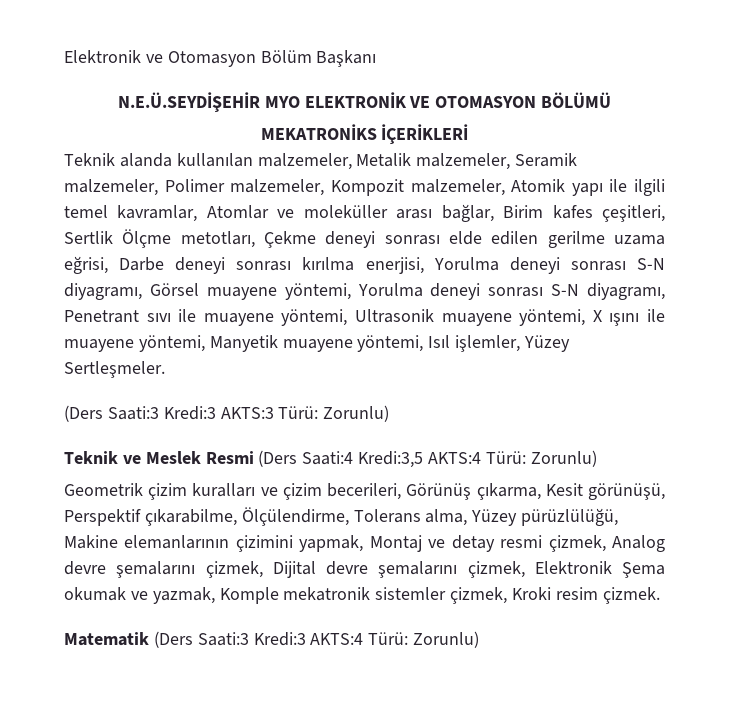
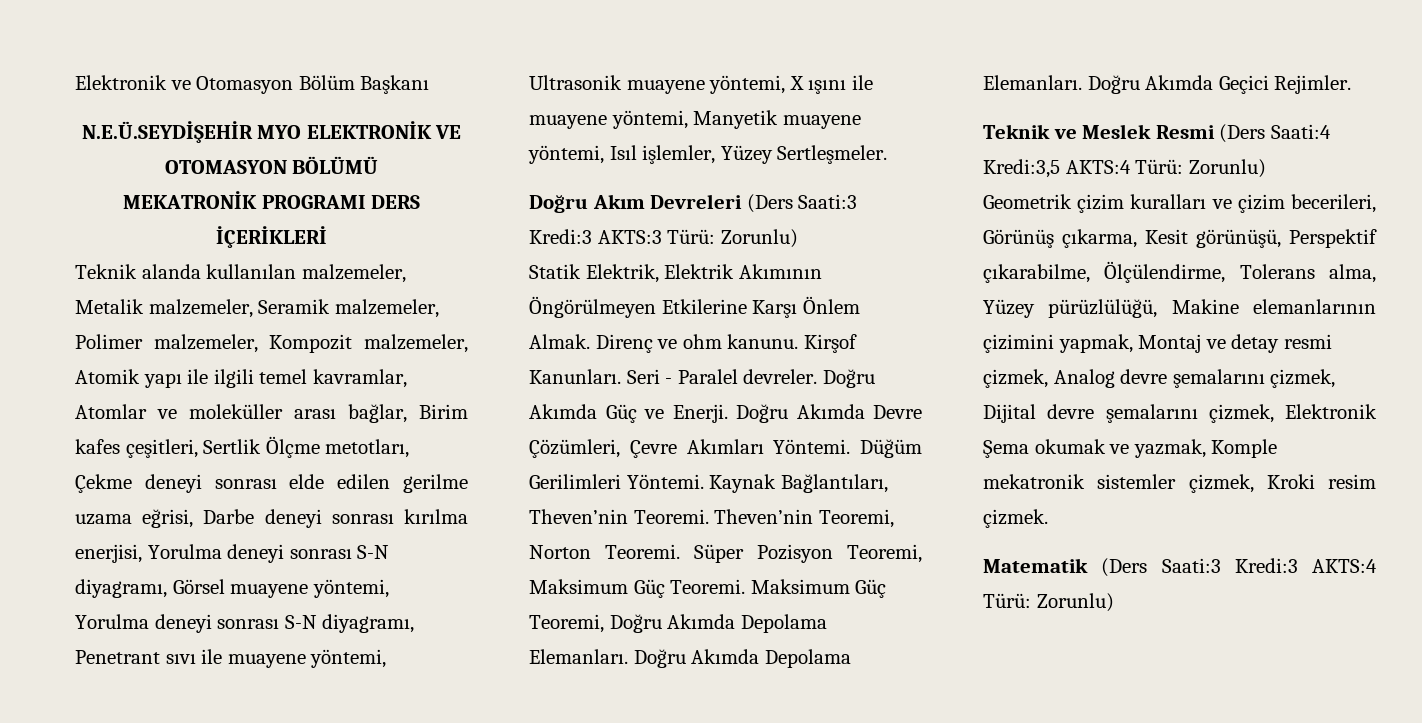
[260,124,377,140] MEKATRONİKS -> [122,191,421,209] MEKATRONİK PROGRAMI DERS
(165, 369) none -> [529,194,743,213] Doğru Akım Devreleri
(390, 413) none -> [529,264,822,283] [529,296,860,318] [529,334,857,353] [529,369,875,388] [529,404,922,423] [529,439,922,458] [529,474,888,493] [529,509,894,528] [529,544,922,563] [529,579,887,598] [529,614,827,633] [529,649,851,668] [983,75,1352,94] // Statik Elektrik, Elektrik Akımının Öngörülmeyen Etkilerine Karşı Önlem Almak. Direnç ve ohm kanunu. Kirşof Kanunları. Seri - Paralel devreler. Doğru Akımda Güç ve Enerji. Doğru Akımda Devre Çözümleri, Çevre Akımları Yöntemi. Düğüm Gerilimleri Yöntemi. Kaynak Bağlantıları, Theven’nin Teoremi. Theven’nin Teoremi, Norton Teoremi. Süper Pozisyon Teoremi, Maksimum Güç Teoremi. Maksimum Güç Teoremi, Doğru Akımda Depolama Elemanları. Doğru Akımda Depolama Elemanları. Doğru Akımda Geçici Rejimler.

